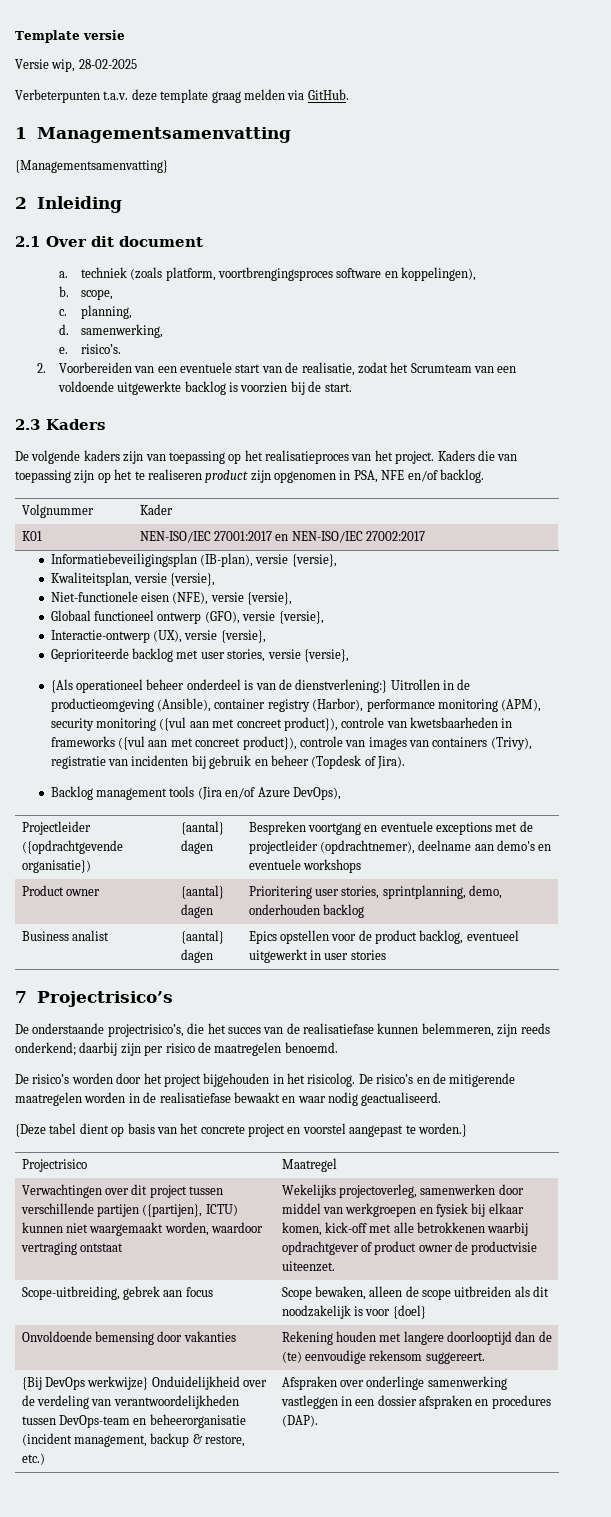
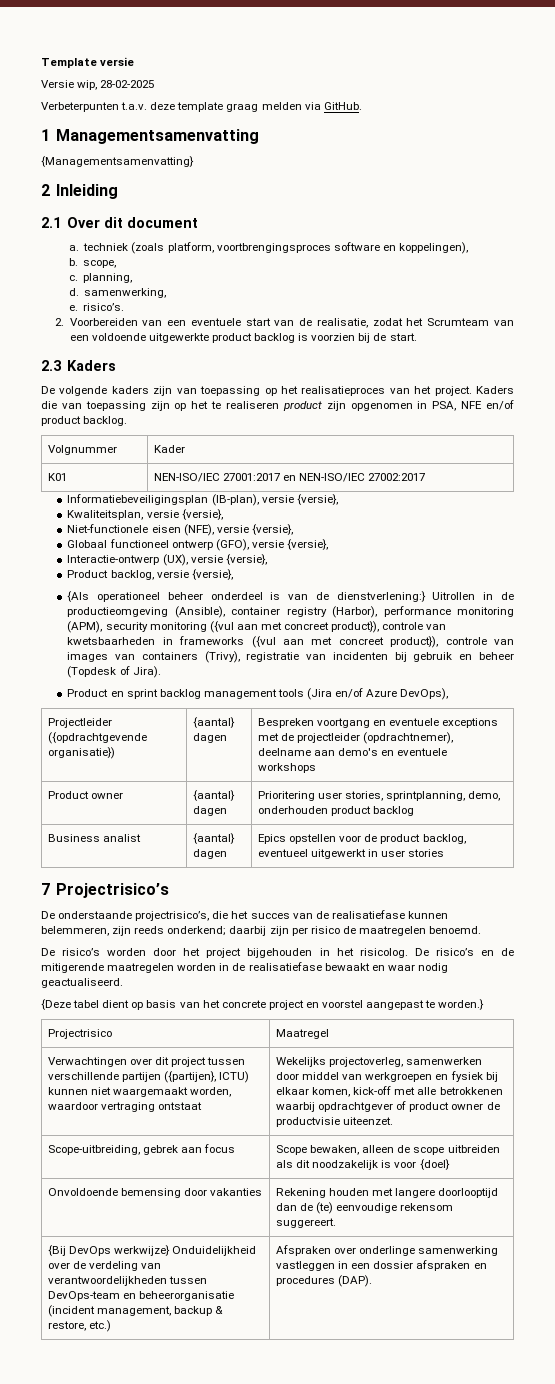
(182, 388) none -> [211,333,252,343] product
(438, 476) none -> [41,416,81,426] product
[50,648,266,662] Geprioriteerde backlog met user stories, -> [67,570,154,580] Product backlog,
[50,786,93,800] Backlog -> [67,689,201,699] Product en sprint backlog
(320, 909) none -> [331,806,372,816] product

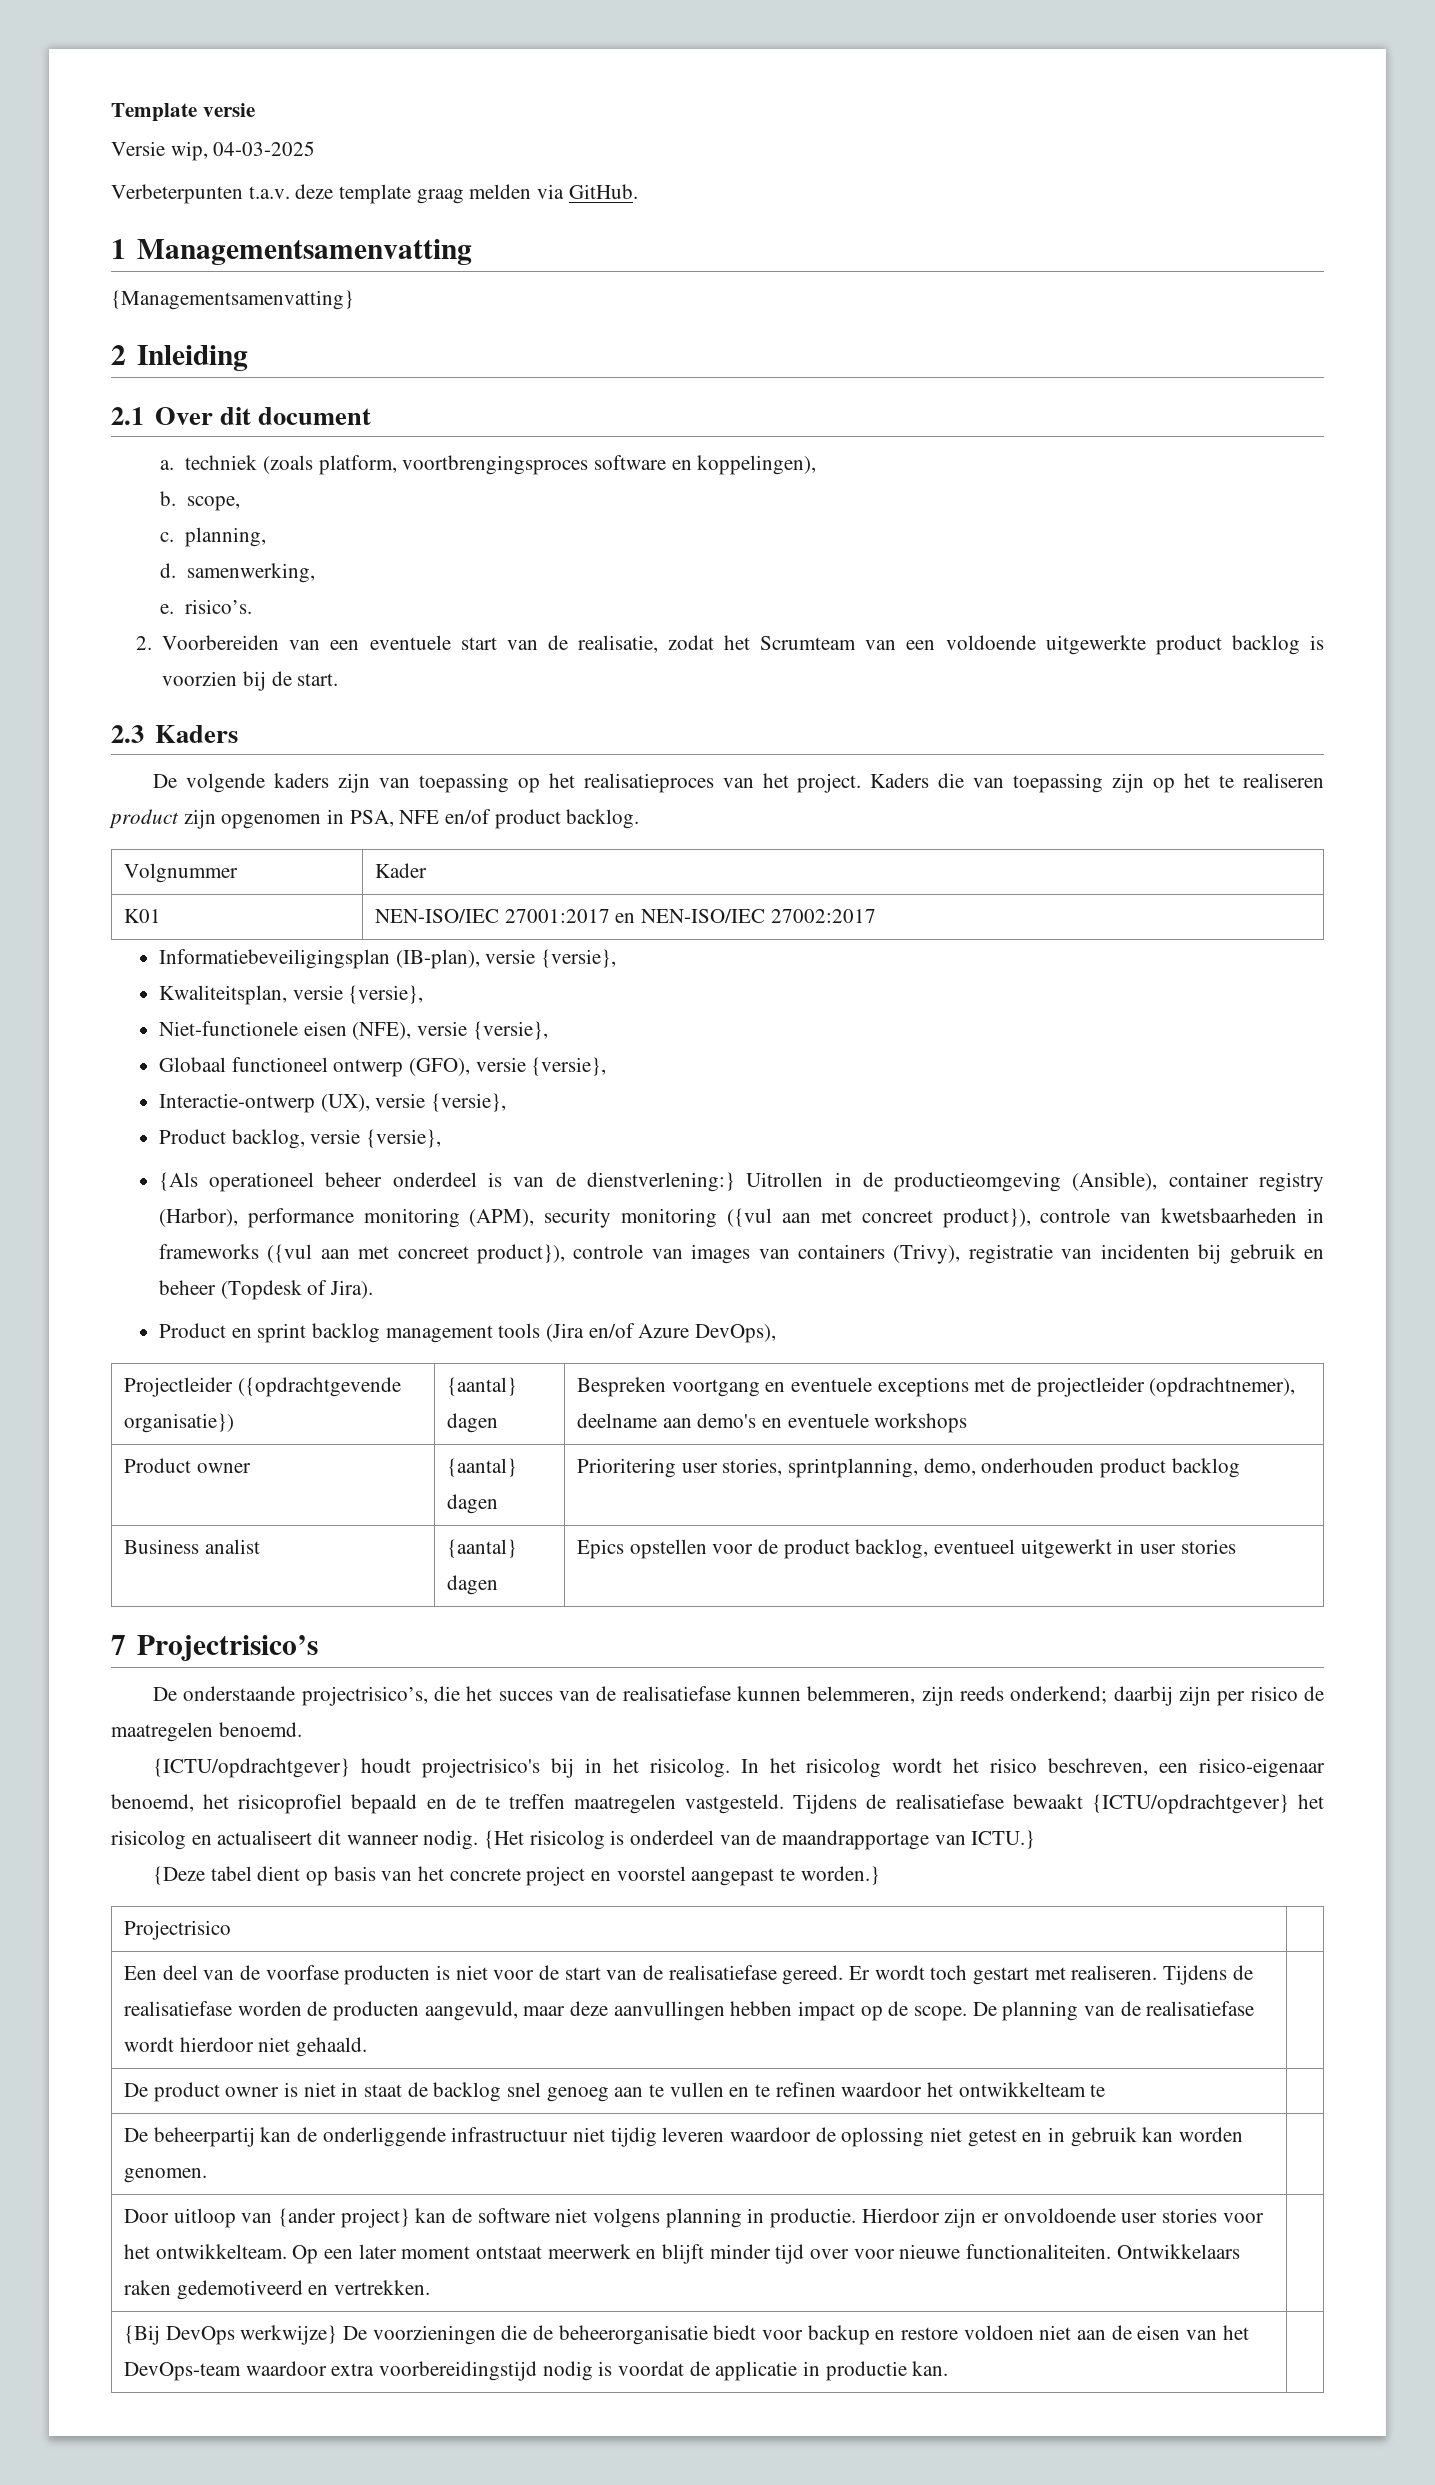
[100,80,155,88] 28-02-2025 -> [213,141,316,156] 04-03-2025
[41,948,515,958] [41,962,448,973] [41,978,123,988] De risico’s worden door het project bijgehouden in het risicolog. De risico’s en de mitigerende maatregelen worden in de realisatiefase bewaakt en waar nodig geactualiseerd. -> [153,1758,1325,1778] [111,1794,1324,1814] [111,1830,1036,1850] {ICTU/opdrachtgever} houdt projectrisico's bij in het risicolog. In het risicolog wordt het risico beschreven, een risico-eigenaar benoemd, het risicoprofiel bepaald en de te treffen maatregelen vastgesteld. Tijdens de realisatiefase bewaakt {ICTU/opdrachtgever} het risicolog en actualiseert dit wanneer nodig. {Het risicolog is onderdeel van de maandrapportage van ICTU.}
[276,1029,330,1039] [48,1057,246,1067] [48,1071,250,1083] [48,1087,232,1097] [48,1102,203,1112] [276,1057,483,1067] [276,1071,498,1082] [276,1086,503,1097] [276,1101,500,1112] [276,1117,394,1127] [48,1144,236,1155] [276,1145,500,1155] [276,1159,450,1170] [48,1188,263,1198] [276,1188,499,1198] [276,1202,454,1214] [276,1218,337,1228] [48,1245,257,1256] [48,1261,162,1271] [48,1276,208,1286] [48,1291,235,1301] [48,1305,224,1317] [48,1320,112,1332] [276,1245,499,1256] [276,1260,487,1271] [276,1275,373,1287] Maatregel // Verwachtingen over dit project tussen verschillende partijen ({partijen}, ICTU) kunnen niet waargemaakt worden, waardoor vertraging ontstaat | Wekelijks projectoverleg, samenwerken door middel van werkgroepen en fysiek bij elkaar komen, kick-off met alle betrokkenen waarbij opdrachtgever of product owner de productvisie uiteenzet. // Scope-uitbreiding, gebrek aan focus | Scope bewaken, alleen de scope uitbreiden als dit noodzakelijk is voor {doel} // Onvoldoende bemensing door vakanties | Rekening houden met langere doorlooptijd dan de (te) eenvoudige rekensom suggereert. // {Bij DevOps werkwijze} Onduidelijkheid over de verdeling van verantwoordelijkheden tussen DevOps-team en beheerorganisatie (incident management, backup & restore, etc.) | Afspraken over onderlinge samenwerking vastleggen in een dossier afspraken en procedures (DAP). -> [123,1965,1253,1985] [123,2001,1255,2021] [123,2037,368,2057] [123,2082,1106,2102] [123,2127,1244,2147] [123,2168,207,2183] [123,2208,1264,2228] [123,2244,1240,2264] [123,2280,431,2300] [123,2325,1249,2345] [123,2361,949,2381] // Een deel van de voorfase producten is niet voor de start van de realisatiefase gereed. Er wordt toch gestart met realiseren. Tijdens de realisatiefase worden de producten aangevuld, maar deze aanvullingen hebben impact op de scope. De planning van de realisatiefase wordt hierdoor niet gehaald. | // De product owner is niet in staat de backlog snel genoeg aan te vullen en te refinen waardoor het ontwikkelteam te | // De beheerpartij kan de onderliggende infrastructuur niet tijdig leveren waardoor de oplossing niet getest en in gebruik kan worden genomen. | // Door uitloop van {ander project} kan de software niet volgens planning in productie. Hierdoor zijn er onvoldoende user stories voor het ontwikkelteam. Op een later moment ontstaat meerwerk en blijft minder tijd over voor nieuwe functionaliteiten. Ontwikkelaars raken gedemotiveerd en vertrekken. | // {Bij DevOps werkwijze} De voorzieningen die de beheerorganisatie biedt voor backup en restore voldoen niet aan de eisen van het DevOps-team waardoor extra voorbereidingstijd nodig is voordat de applicatie in productie kan. |

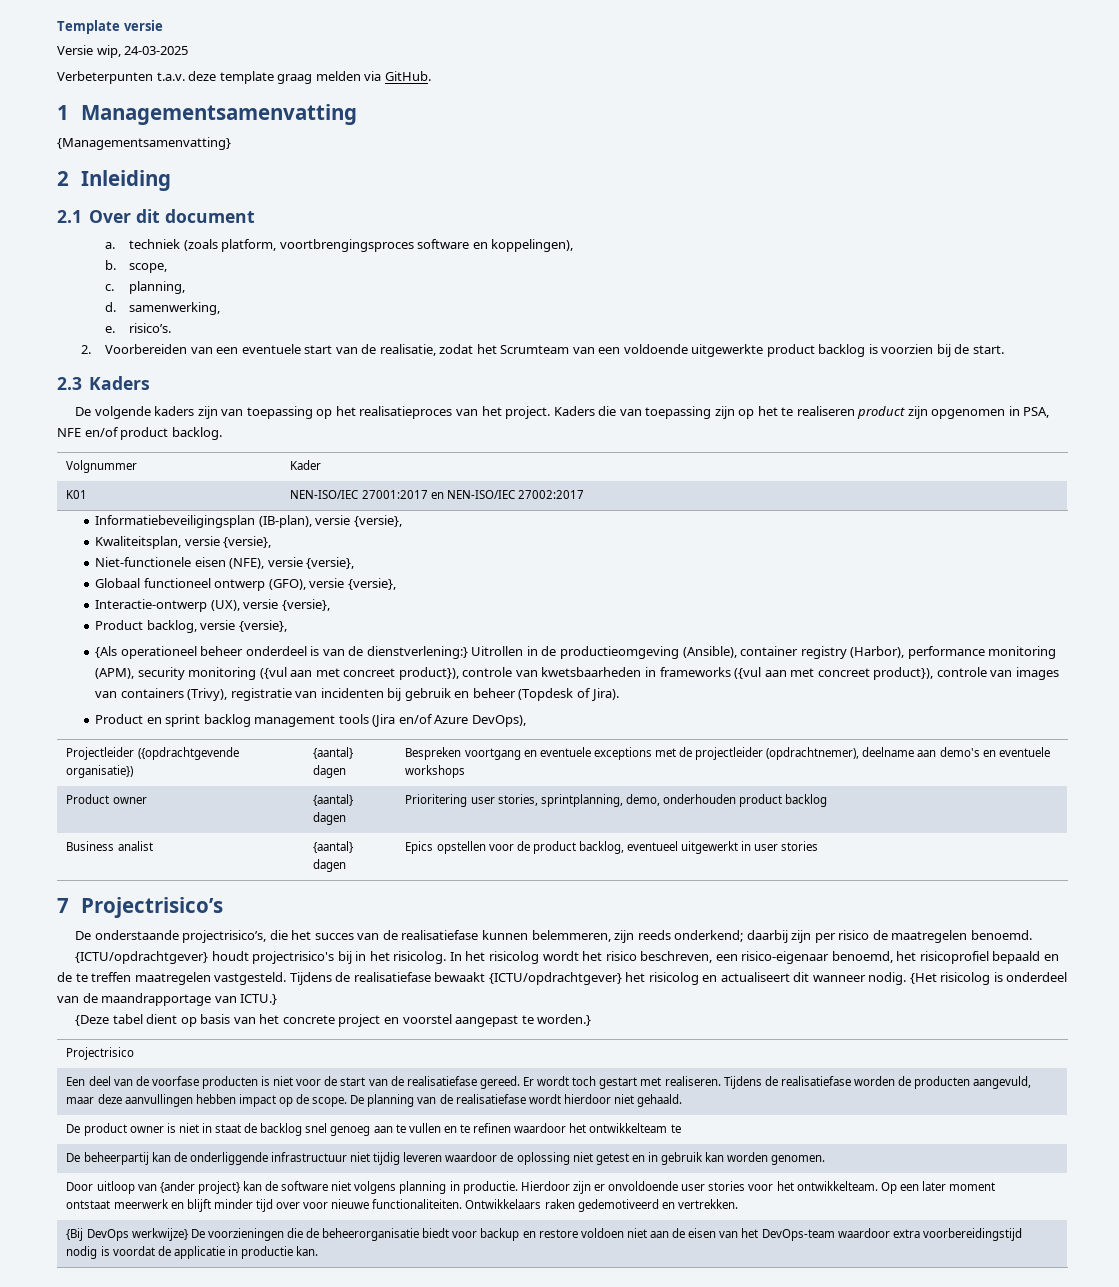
[213,141,316,156] 04-03-2025 -> [124,46,189,55] 24-03-2025

